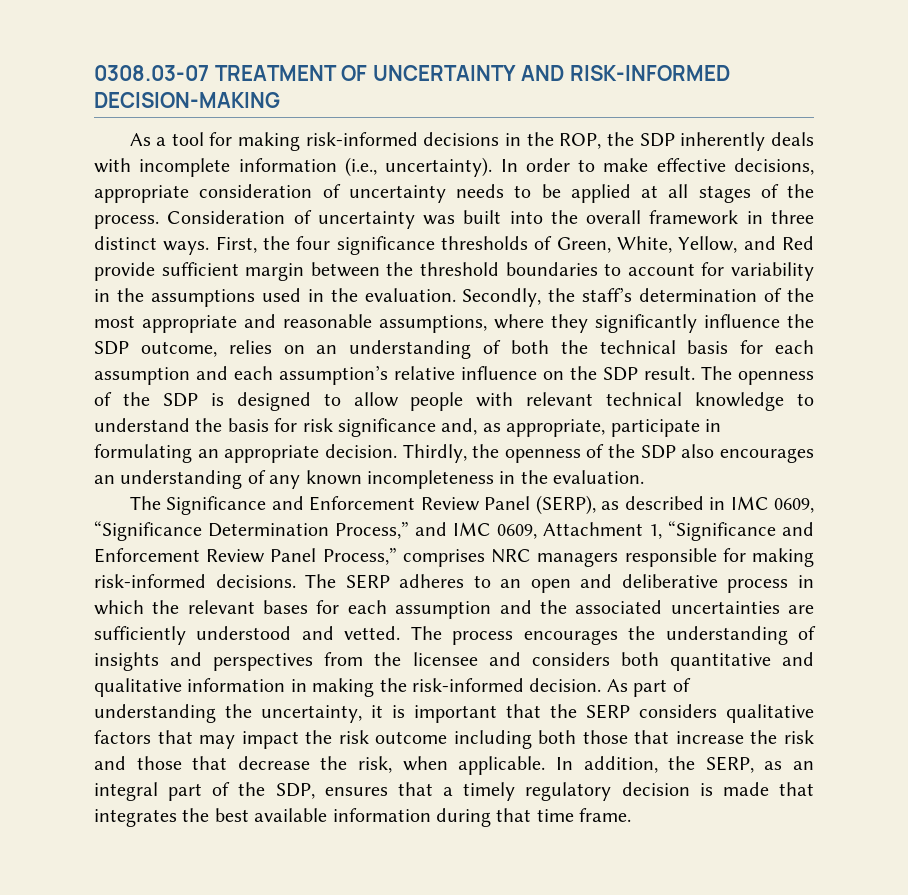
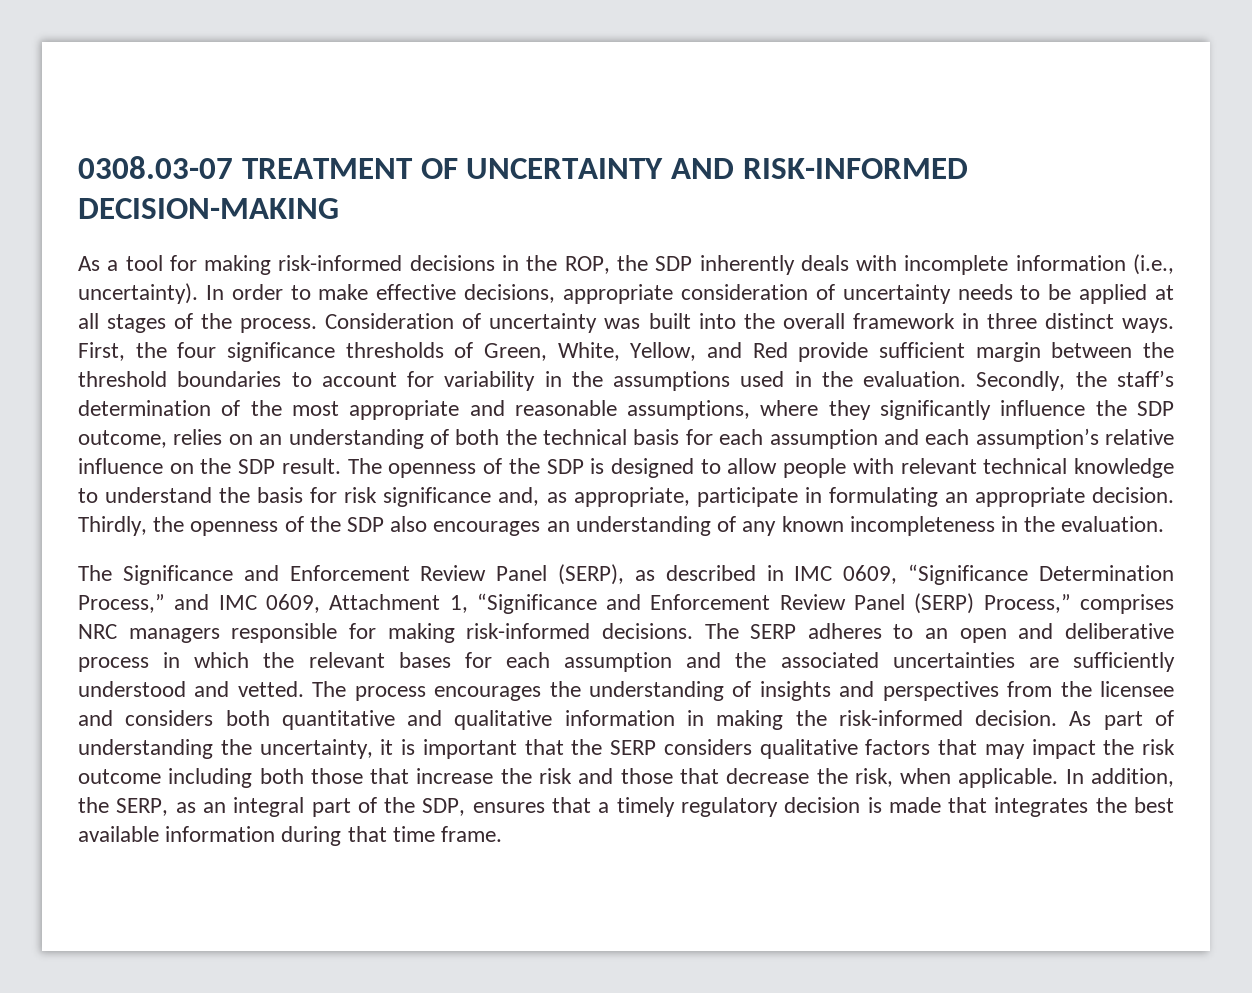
(317, 555) none -> [914,593,975,614] (SERP)

